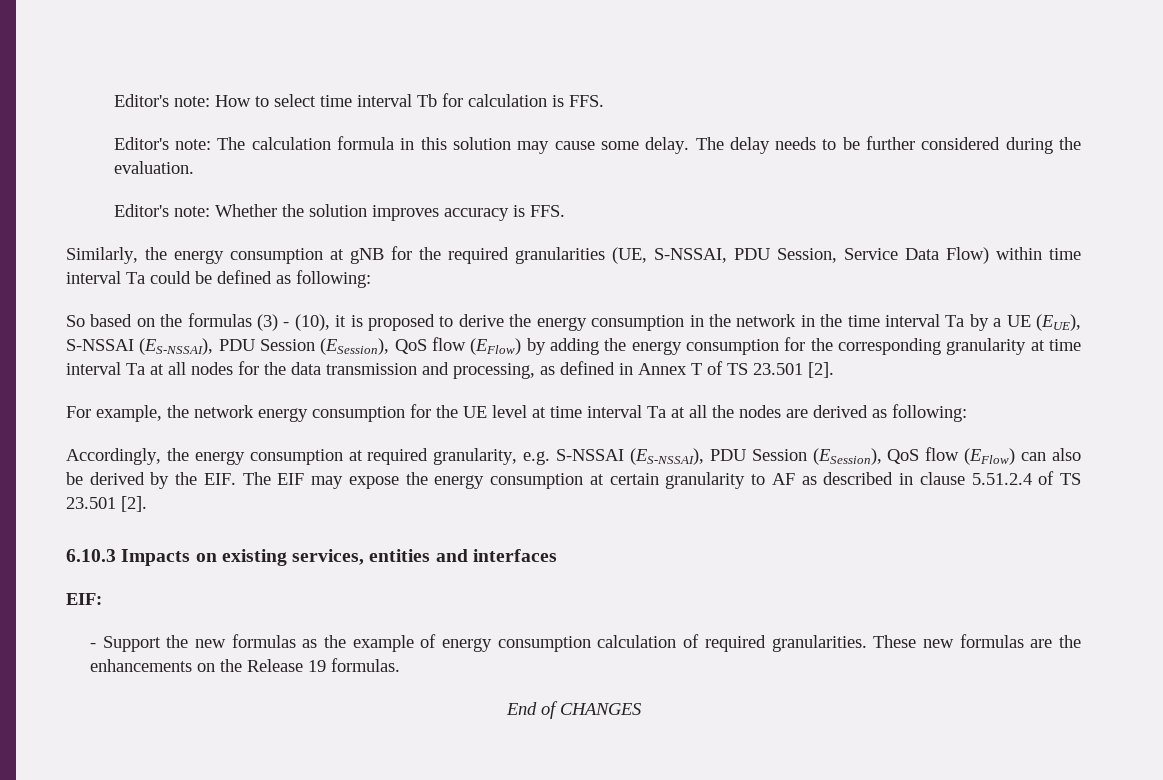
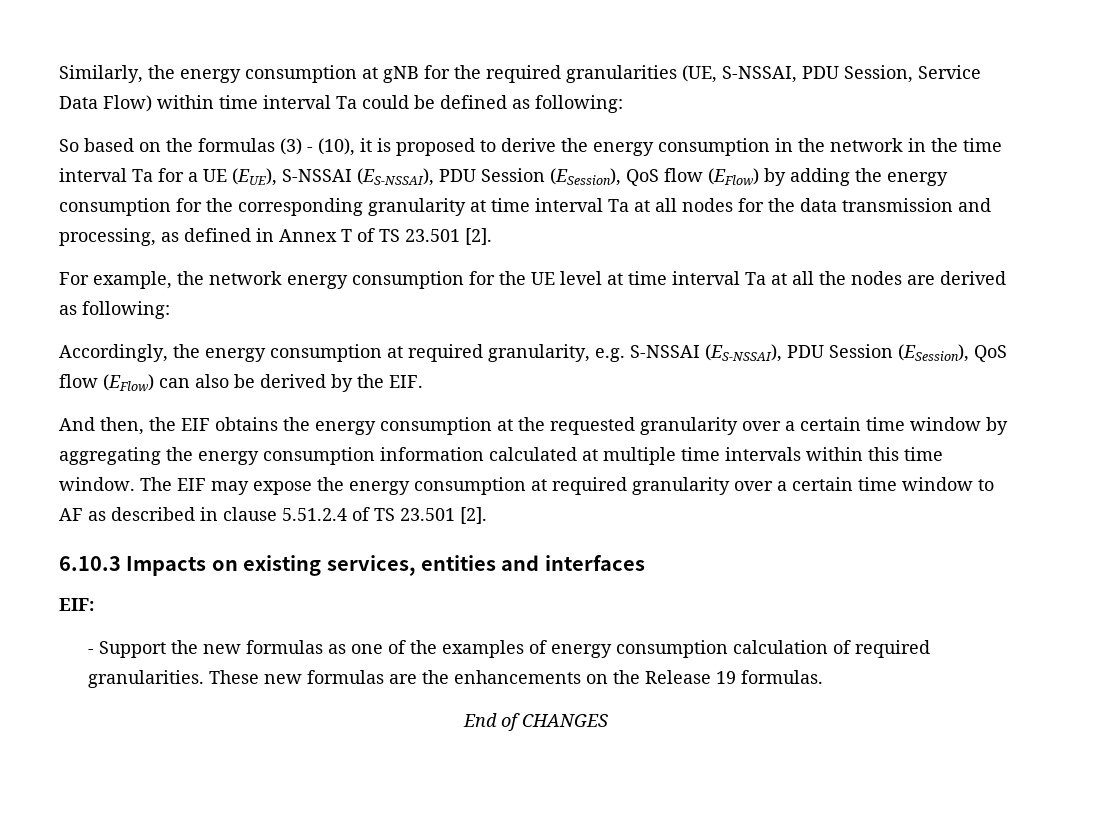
[113,93,604,107] [113,136,1082,154] [113,161,194,174] [113,204,565,221] Editor's note: How to select time interval Tb for calculation is FFS. // Editor's note: The calculation formula in this solution may cause some delay. The delay needs to be further considered during the evaluation. // Editor's note: Whether the solution improves accuracy is FFS. // -> (59, 74) none
[969,314,989,331] by -> [158,168,184,182] for
(236, 479) none -> [59,417,1008,435] [59,447,943,465] [59,477,135,491] // And then, the EIF obtains the energy consumption at the requested granularity over a certain time window by aggregating the energy consumption information calculated at multiple time intervals within this time window.
[609,472,746,489] certain granularity -> [552,477,973,495] required granularity over a certain time window
[324,635,414,652] the example -> [351,640,525,658] one of the examples

